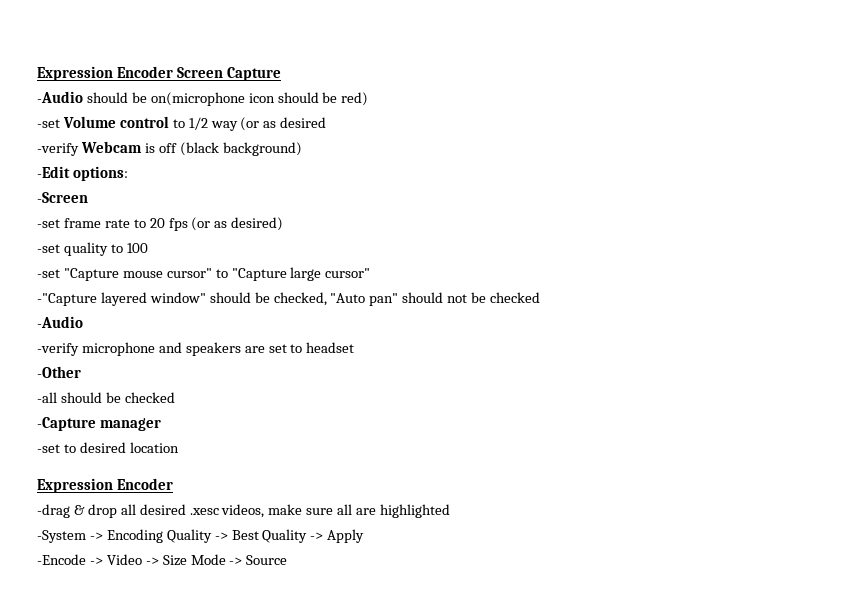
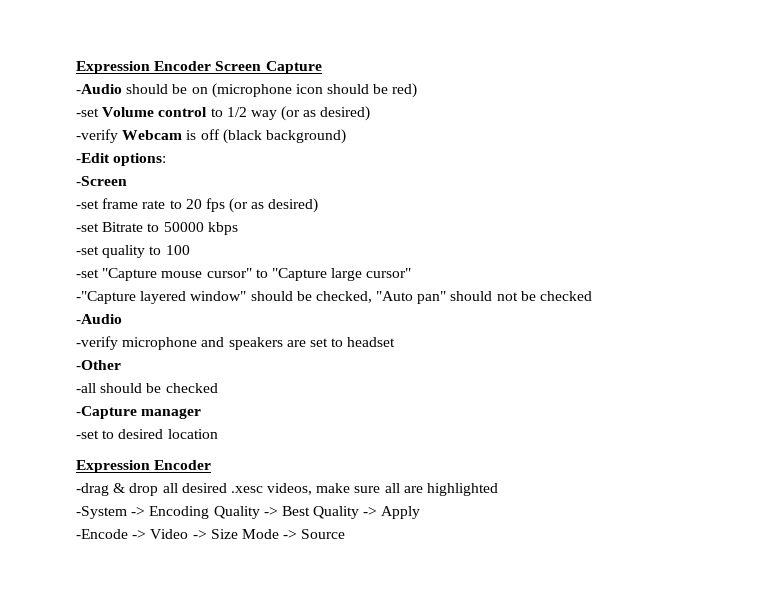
[150,92,245,106] on(microphone -> [191,83,292,98] on (microphone
[280,117,327,128] desired -> [320,106,371,121] desired)
(284, 224) none -> [76,222,238,235] // -set Bitrate to 50000 kbps

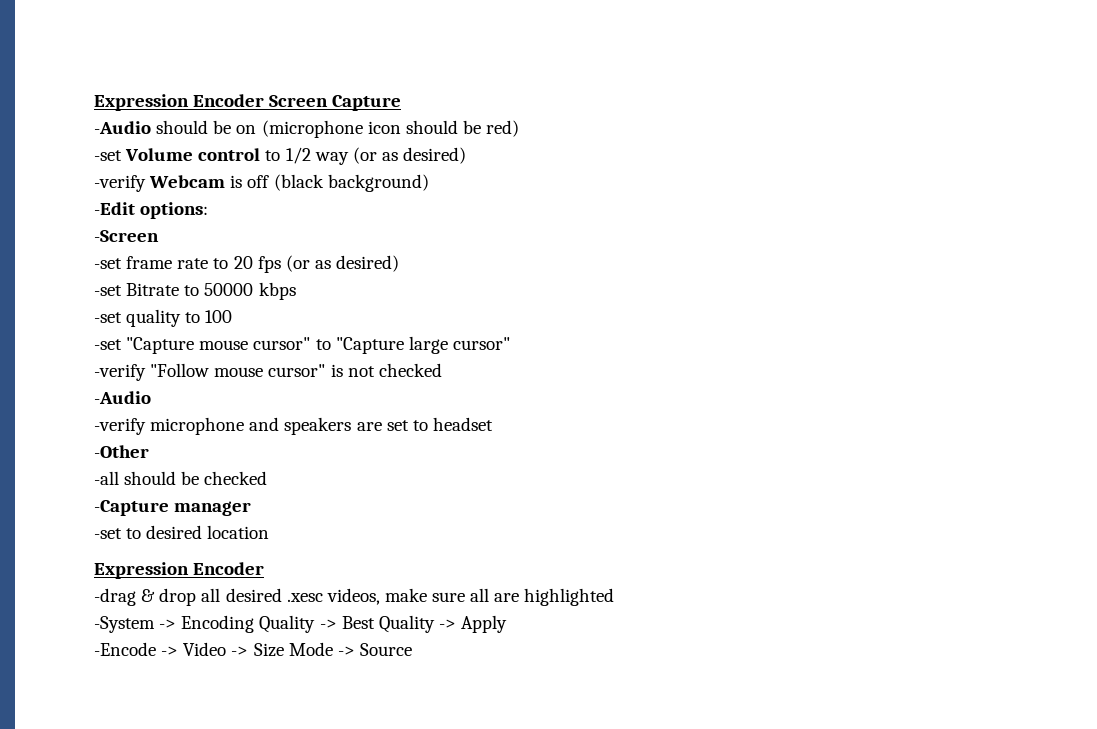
[76,291,536,304] -"Capture layered window" should be checked, "Auto pan" should not be -> [94,363,375,381] -verify "Follow mouse cursor" is not

